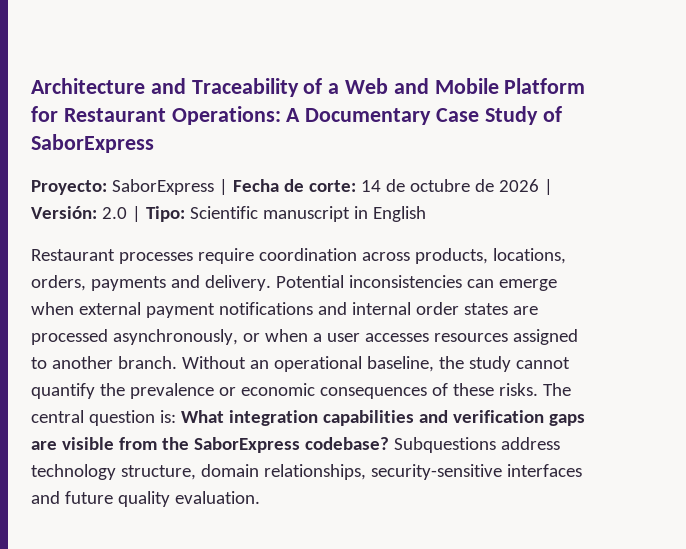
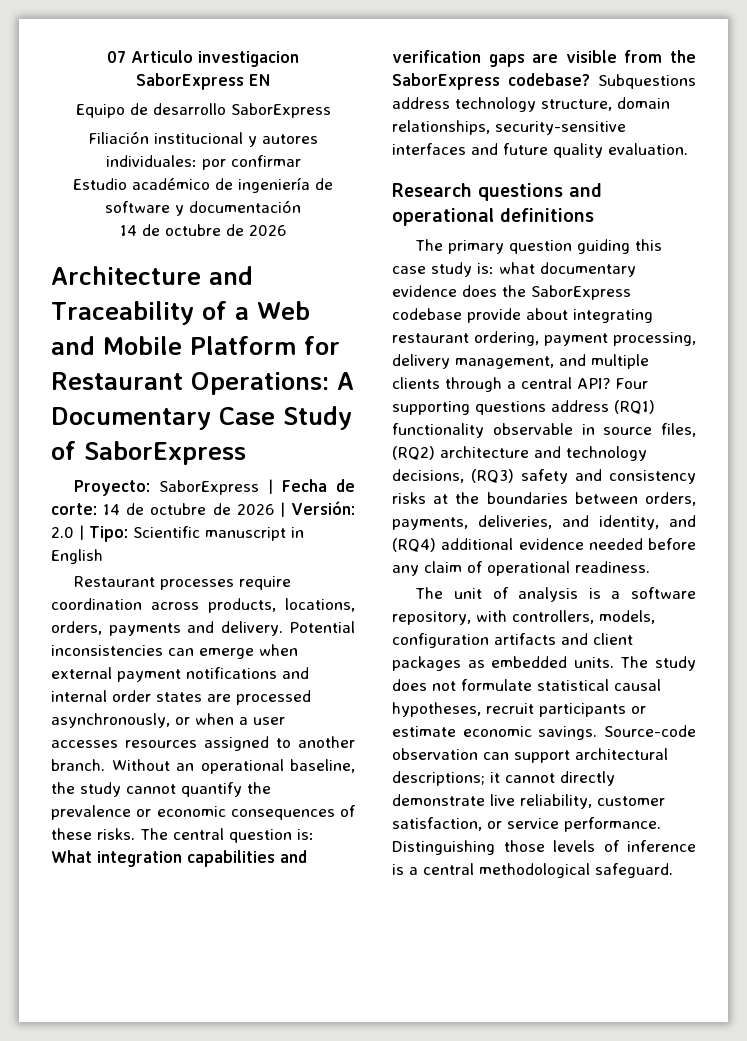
(31, 86) none -> [107,50,299,67] [136,73,270,90] [75,103,331,118] [88,131,318,147] [105,155,301,170] [73,177,333,193] [105,200,301,216] [120,224,286,236] 07 Articulo investigacion SaborExpress EN // Equipo de desarrollo SaborExpress // Filiación institucional y autores individuales: por confirmar // Estudio académico de ingeniería de software y documentación // 14 de octubre de 2026 //
(260, 497) none -> [392,183,602,201] [392,208,594,226] [415,239,663,254] [392,262,636,277] [392,285,631,300] [392,308,653,323] [392,331,696,346] [392,354,649,369] [392,377,648,392] [392,400,655,415] [392,423,696,438] [392,446,647,461] [392,469,696,484] [392,492,696,506] [392,515,696,530] [392,538,696,552] [392,561,650,576] [415,587,696,602] [392,610,655,625] [392,633,633,648] [392,656,696,671] [392,679,661,691] [392,702,646,717] [392,725,696,740] [392,748,668,763] [392,771,615,786] [392,794,665,809] [392,817,661,832] [392,840,696,855] [392,863,673,878] // Research questions and operational definitions // The primary question guiding this case study is: what documentary evidence does the SaborExpress codebase provide about integrating restaurant ordering, payment processing, delivery management, and multiple clients through a central API? Four supporting questions address (RQ1) functionality observable in source files, (RQ2) architecture and technology decisions, (RQ3) safety and consistency risks at the boundaries between orders, payments, deliveries, and identity, and (RQ4) additional evidence needed before any claim of operational readiness. // The unit of analysis is a software repository, with controllers, models, configuration artifacts and client packages as embedded units. The study does not formulate statistical causal hypotheses, recruit participants or estimate economic savings. Source-code observation can support architectural descriptions; it cannot directly demonstrate live reliability, customer satisfaction, or service performance. Distinguishing those levels of inference is a central methodological safeguard.

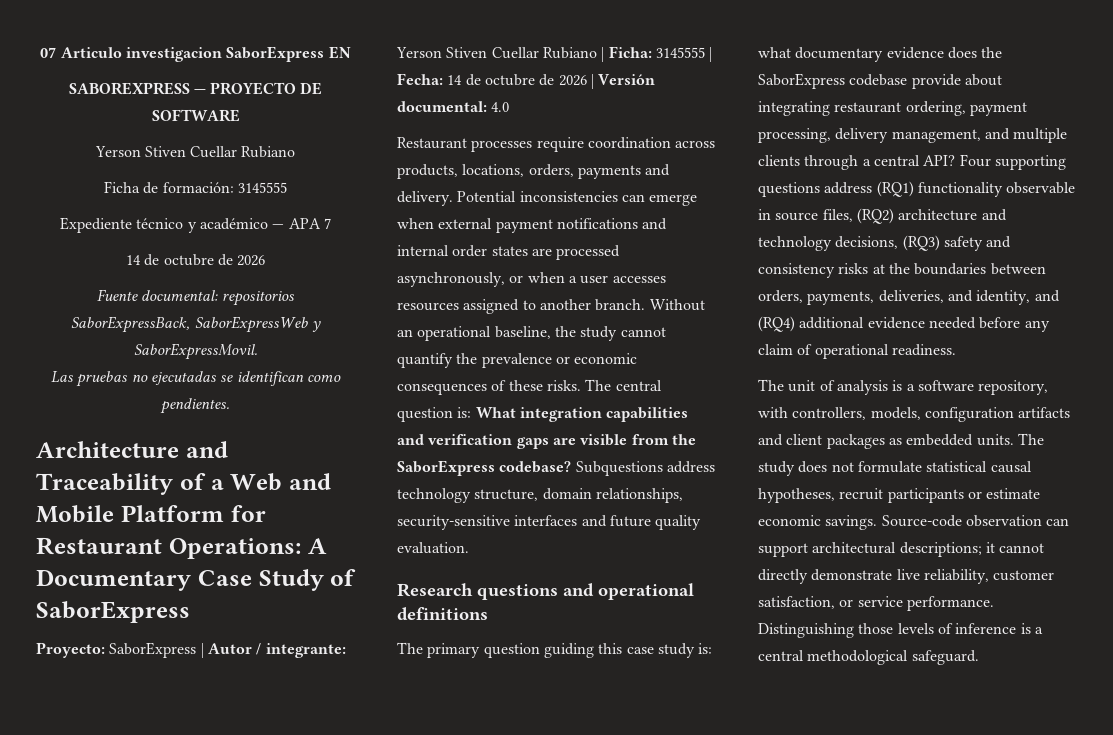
[75,103,331,118] [88,131,318,147] [105,155,301,170] [73,177,333,193] [105,200,301,216] [120,224,286,236] Equipo de desarrollo SaborExpress // Filiación institucional y autores individuales: por confirmar // Estudio académico de ingeniería de software y documentación // 14 de octubre de 2026 -> [68,82,323,95] [151,109,240,122] [94,146,296,158] [104,181,287,194] [60,217,331,233] [125,254,266,266] [96,289,296,306] [71,316,321,333] [133,343,258,360] [51,371,341,387] [160,398,230,414] SABOREXPRESS — PROYECTO DE SOFTWARE // Yerson Stiven Cuellar Rubiano // Ficha de formación: 3145555 // Expediente técnico y académico — APA 7 // 14 de octubre de 2026 // Fuente documental: repositorios SaborExpressBack, SaborExpressWeb y SaborExpressMovil. // Las pruebas no ejecutadas se identifican como pendientes.
[282,479,356,492] [51,503,97,515] Fecha de corte: -> [207,643,346,658] [396,46,713,62] [397,73,443,85] Autor / integrante: Yerson Stiven Cuellar Rubiano | Ficha: 3145555 | Fecha:
[291,501,356,515] [51,525,304,542] [51,549,103,564] Versión: 2.0 | Tipo: Scientific manuscript in English -> [598,74,656,85] [397,101,510,112] Versión documental: 4.0

